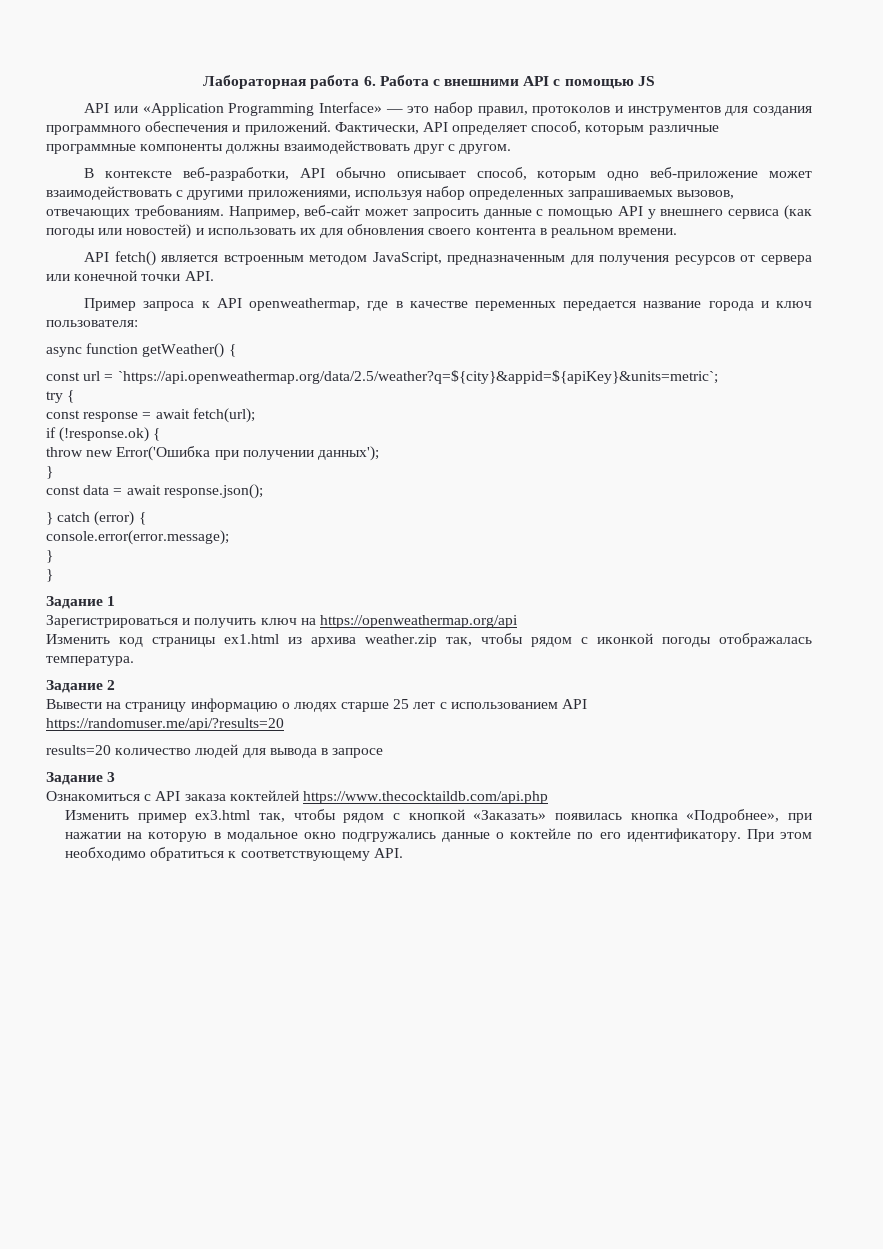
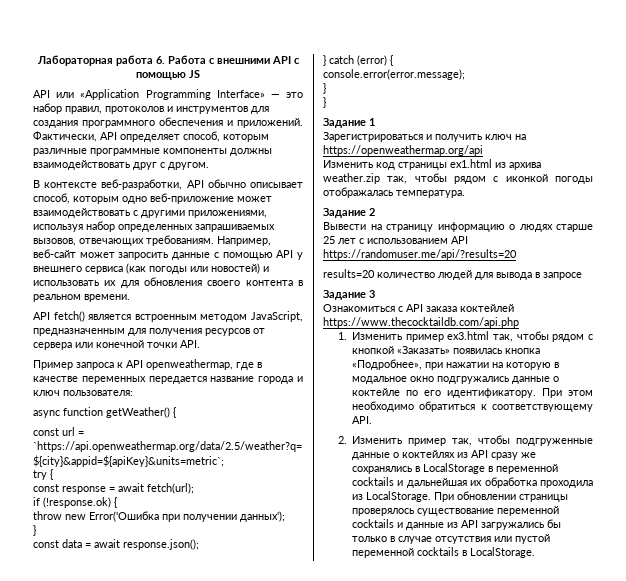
(548, 797) none -> [337,332,347,340] 1.
(403, 853) none -> [337,435,593,446] [352,450,537,460] [352,463,559,474] [352,477,593,488] [352,491,569,502] [352,506,560,516] [352,519,562,530] [352,534,551,544] [352,547,536,558] // 2. Изменить пример так, чтобы подгруженные данные о коктейлях из API сразу же сохранялись в LocalStorage в переменной cocktails и дальнейшая их обработка проходила из LocalStorage. При обновлении страницы проверялось существование переменной cocktails и данные из API загружались бы только в случае отсутствия или пустой переменной cocktails в LocalStorage.

